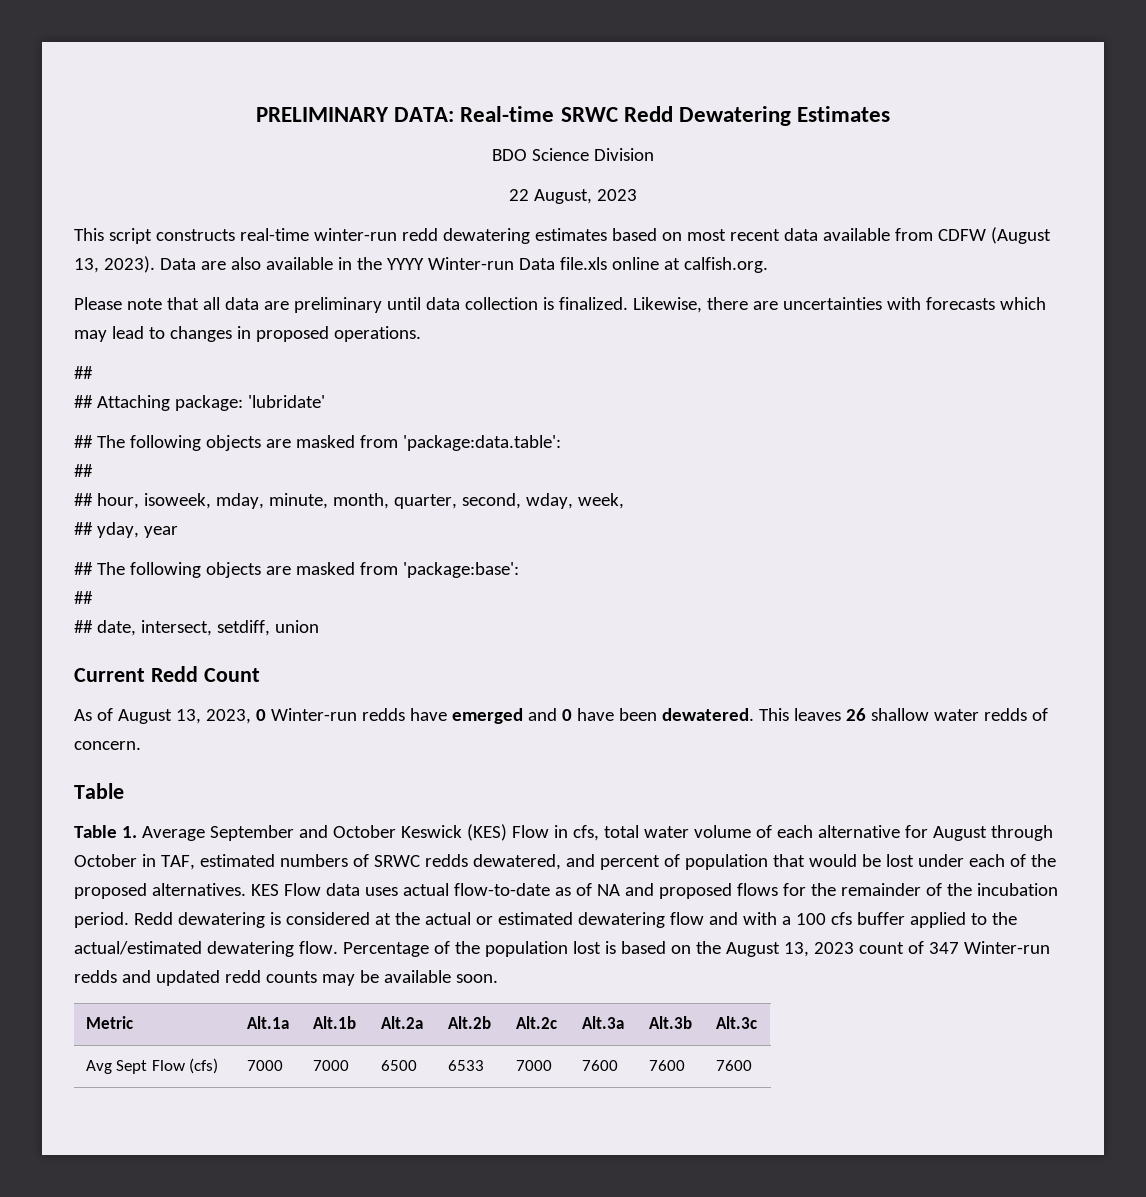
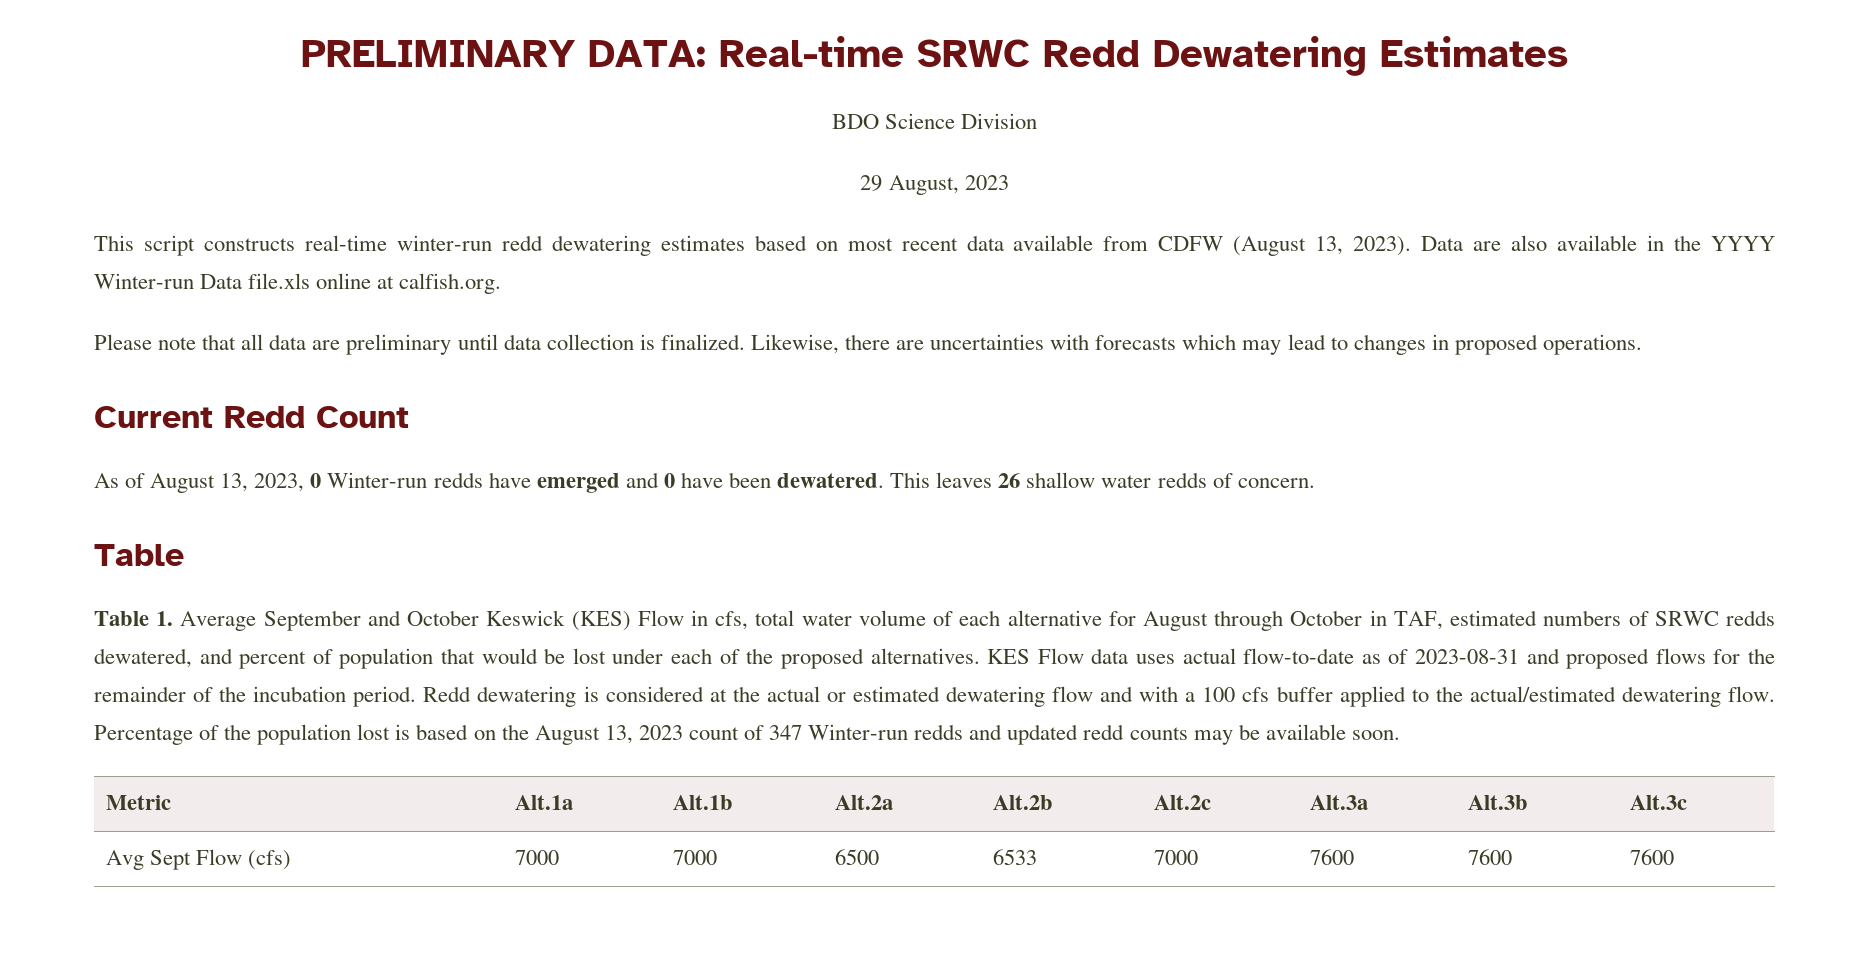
[509,189,530,201] 22 -> [860,175,883,191] 29
[74,366,93,379] [74,395,325,411] [74,435,561,451] [74,464,93,477] [74,493,624,509] [74,522,178,538] [74,562,519,578] [74,591,93,604] [74,620,319,636] // ## // ## Attaching package: 'lubridate' // ## The following objects are masked from 'package:data.table': // ## // ## hour, isoweek, mday, minute, month, quarter, second, wday, week, // ## yday, year // ## The following objects are masked from 'package:base': // ## // ## date, intersect, setdiff, union -> (1642, 344) none
[596,884,620,896] NA -> [1414,649,1519,664] 2023-08-31

